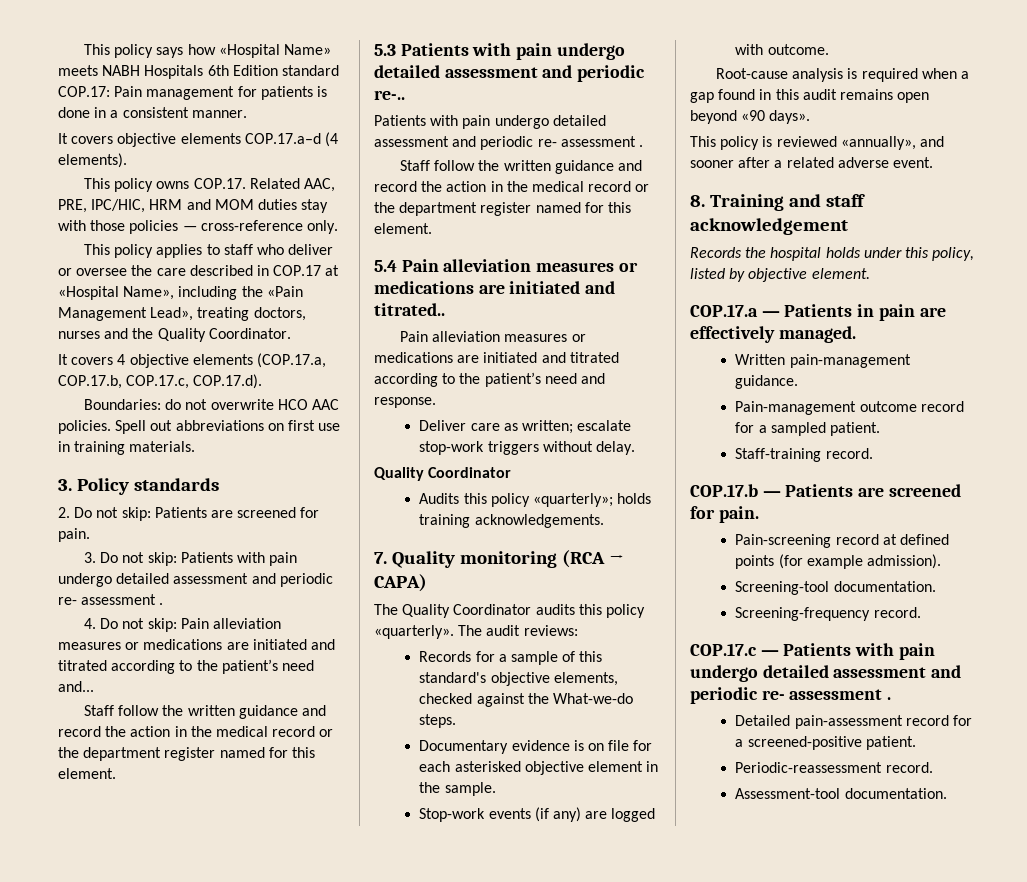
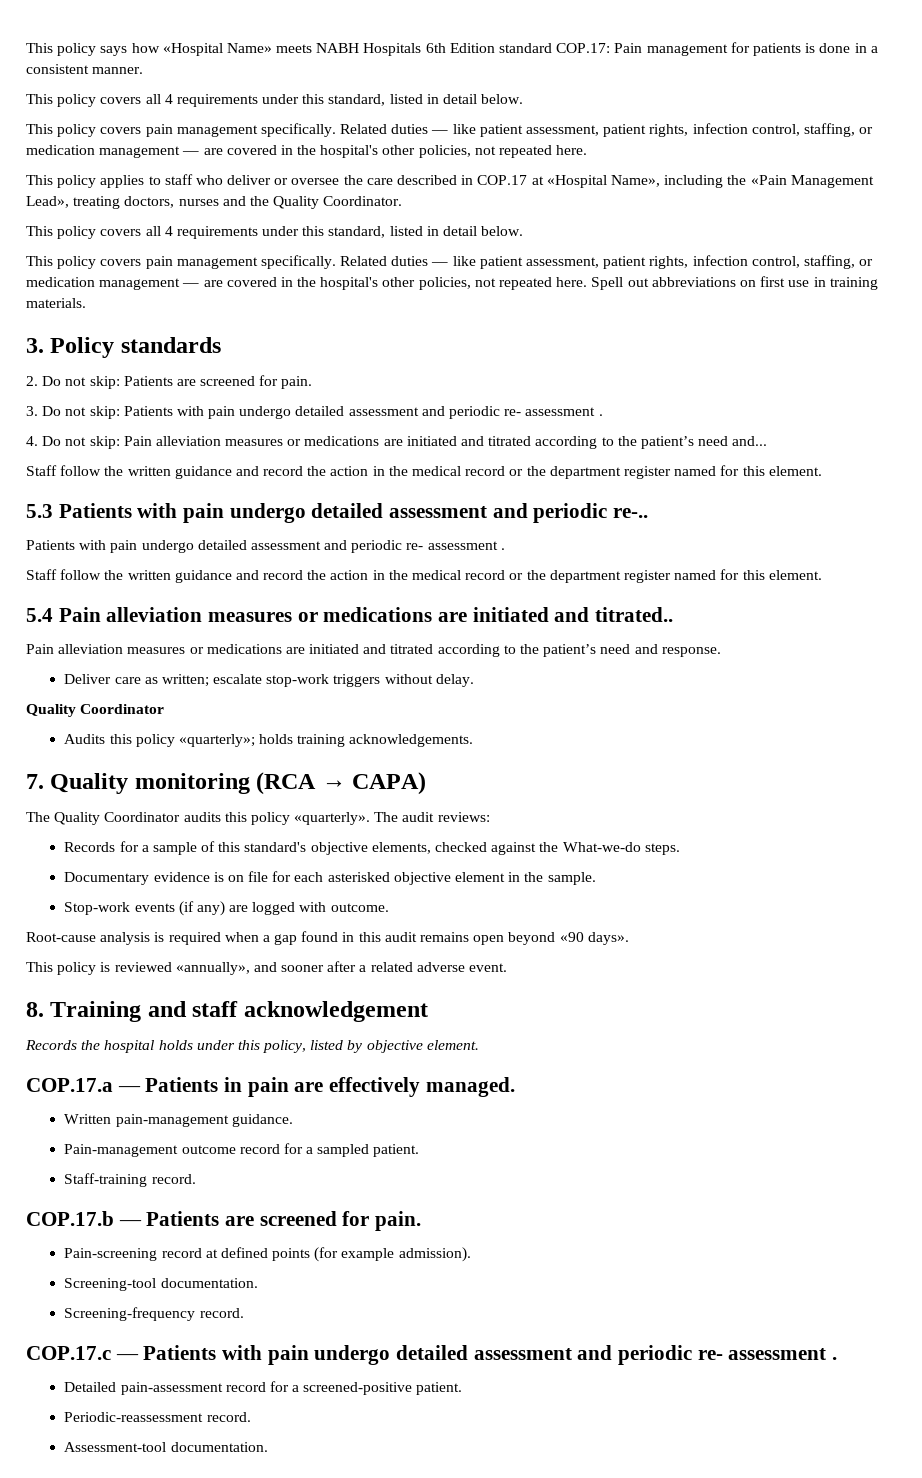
[58,132,338,147] [58,153,127,168] [83,178,335,192] [58,199,329,213] [58,220,338,234] It covers objective elements COP.17.a–d (4 elements). // This policy owns COP.17. Related AAC, PRE, IPC/HIC, HRM and MOM duties stay with those policies — cross-reference only. -> [26,94,524,107] [26,123,874,137] [26,145,588,158] This policy covers all 4 requirements under this standard, listed in detail below. // This policy covers pain management specifically. Related duties — like patient assessment, patient rights, infection control, staffing, or medication management — are covered in the hospital's other policies, not repeated here.
[58,353,326,368] [58,374,263,389] [83,399,339,410] [58,420,111,434] It covers 4 objective elements (COP.17.a, COP.17.b, COP.17.c, COP.17.d). // Boundaries: do not overwrite HCO AAC policies. -> [26,226,524,239] [26,255,874,269] [26,277,588,290] This policy covers all 4 requirements under this standard, listed in detail below. // This policy covers pain management specifically. Related duties — like patient assessment, patient rights, infection control, staffing, or medication management — are covered in the hospital's other policies, not repeated here.

